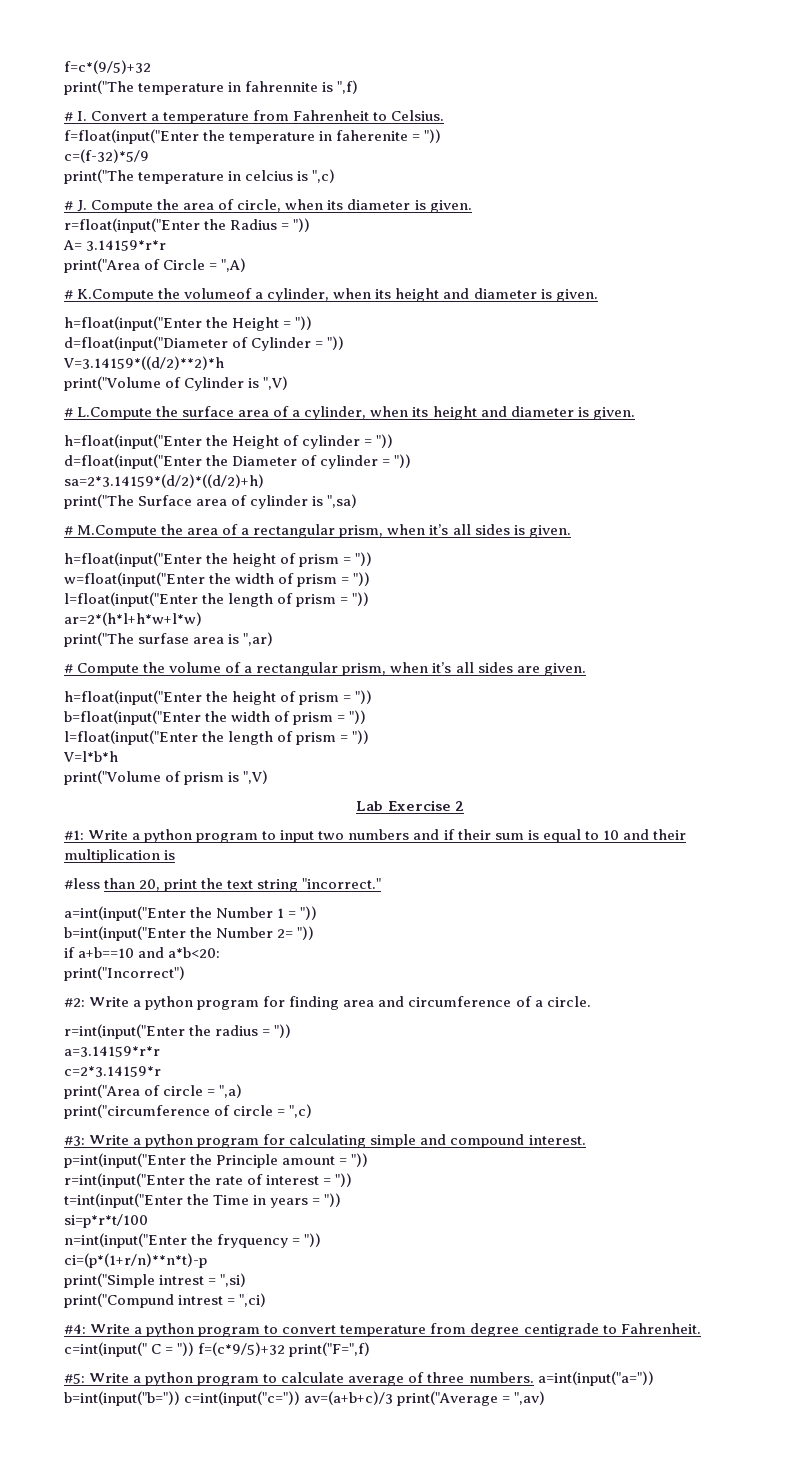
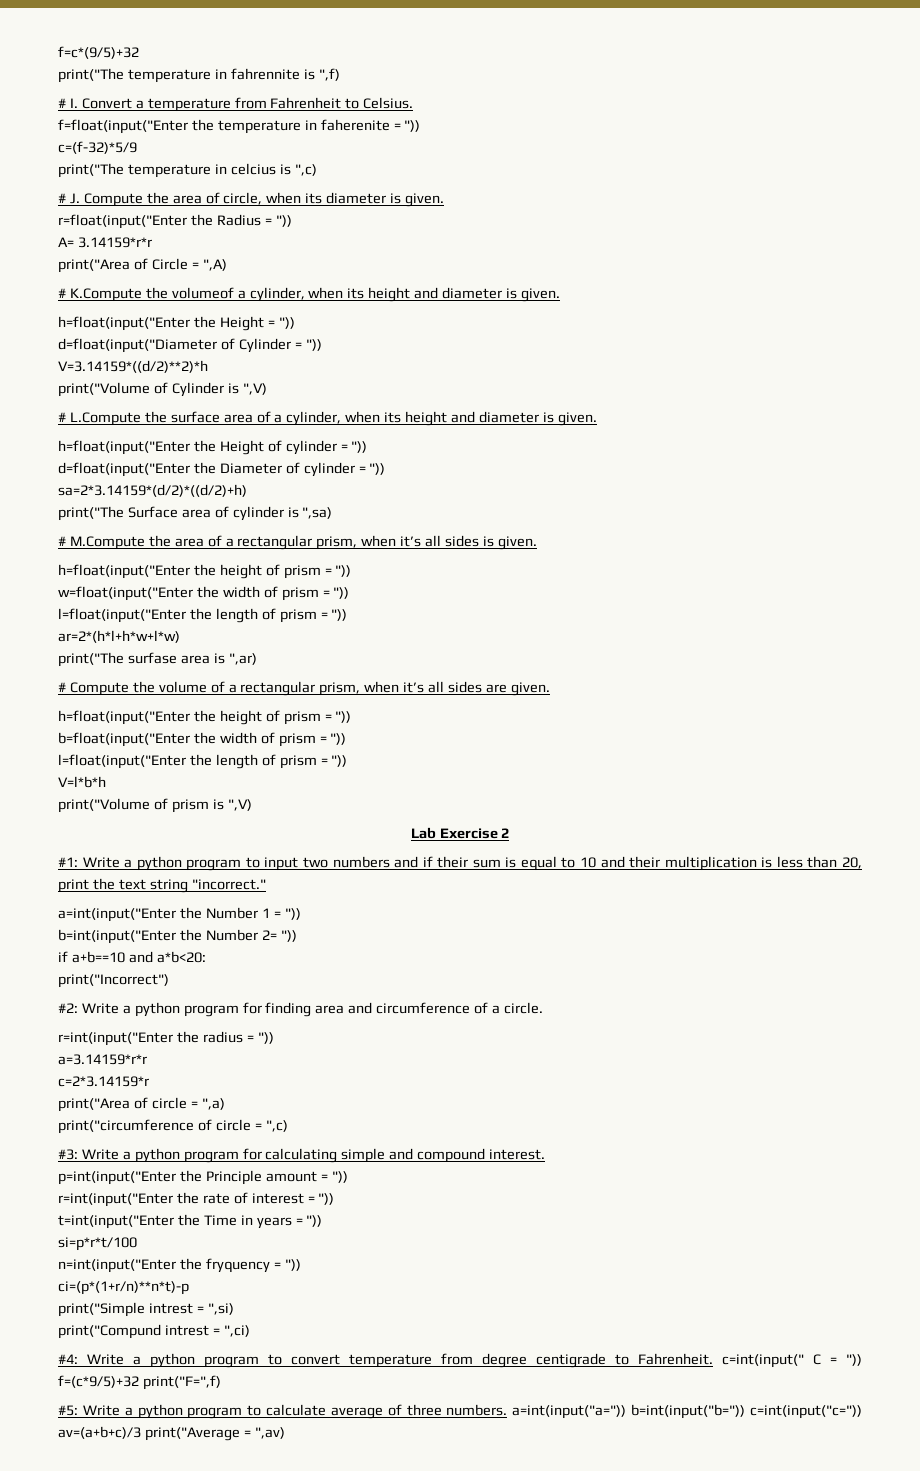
[64,878,100,889] // #less -> [776,856,803,868] less

